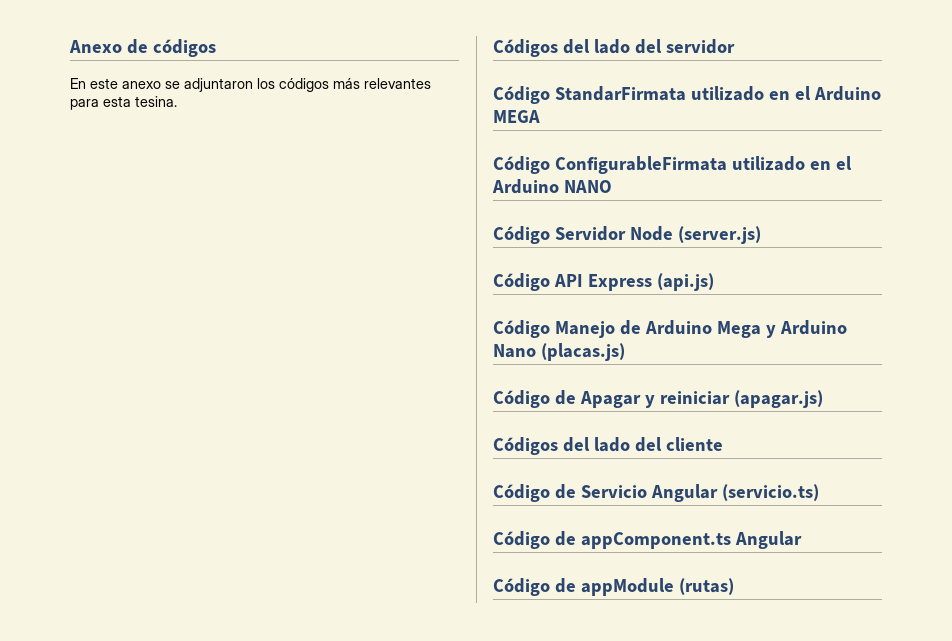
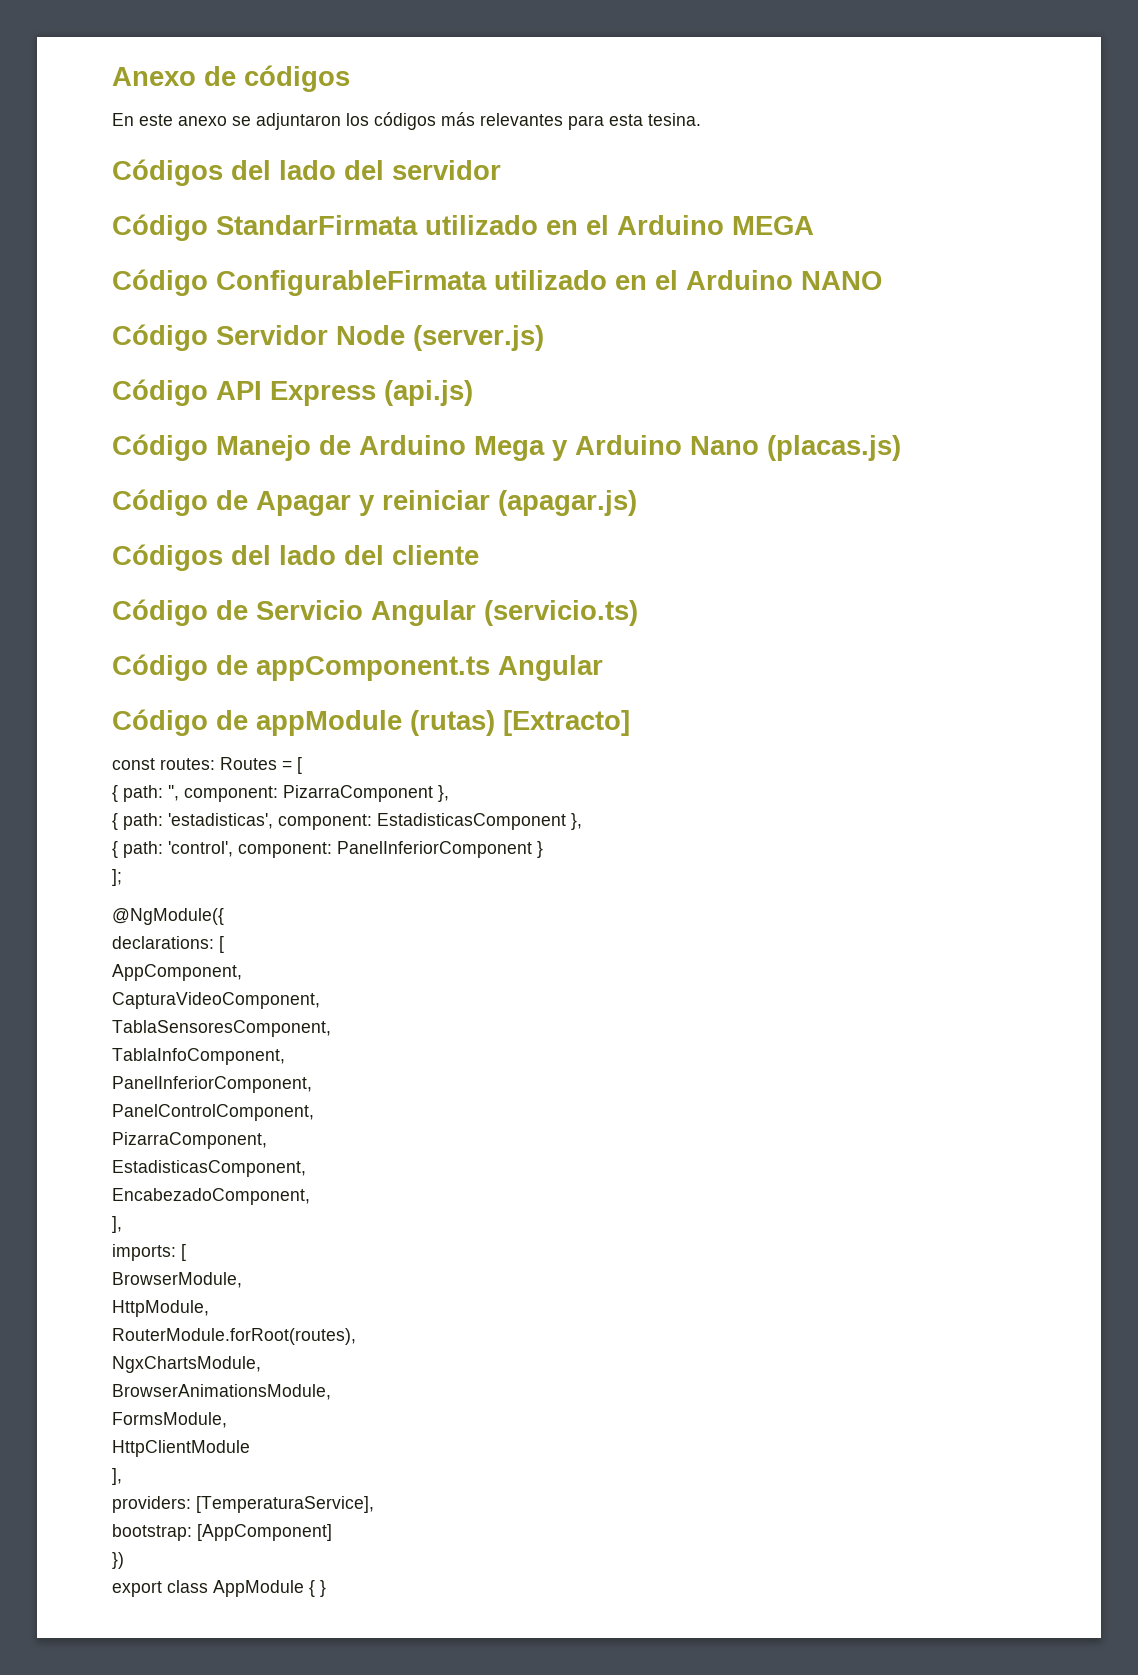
(734, 586) none -> [503,710,630,736] [112,757,302,774] [112,785,449,802] [112,813,582,830] [112,841,543,858] [112,869,122,886] [112,908,224,925] [112,936,224,953] [112,964,242,981] [112,992,320,1009] [112,1020,331,1037] [112,1048,285,1065] [112,1076,312,1093] [112,1104,314,1121] [112,1132,267,1149] [112,1160,306,1177] [112,1188,310,1205] [112,1216,122,1233] [112,1244,186,1261] [112,1272,242,1288] [112,1300,209,1317] [112,1328,356,1345] [112,1356,261,1373] [112,1384,331,1400] [112,1412,227,1428] [112,1440,250,1457] [112,1468,122,1485] [112,1496,374,1513] [112,1524,332,1541] [112,1552,124,1569] [112,1580,326,1597] [Extracto] // const routes: Routes = [ // { path: '', component: PizarraComponent }, // { path: 'estadisticas', component: EstadisticasComponent }, // { path: 'control', component: PanelInferiorComponent } // ]; // @NgModule({ // declarations: [ // AppComponent, // CapturaVideoComponent, // TablaSensoresComponent, // TablaInfoComponent, // PanelInferiorComponent, // PanelControlComponent, // PizarraComponent, // EstadisticasComponent, // EncabezadoComponent, // ], // imports: [ // BrowserModule, // HttpModule, // RouterModule.forRoot(routes), // NgxChartsModule, // BrowserAnimationsModule, // FormsModule, // HttpClientModule // ], // providers: [TemperaturaService], // bootstrap: [AppComponent] // }) // export class AppModule { }

